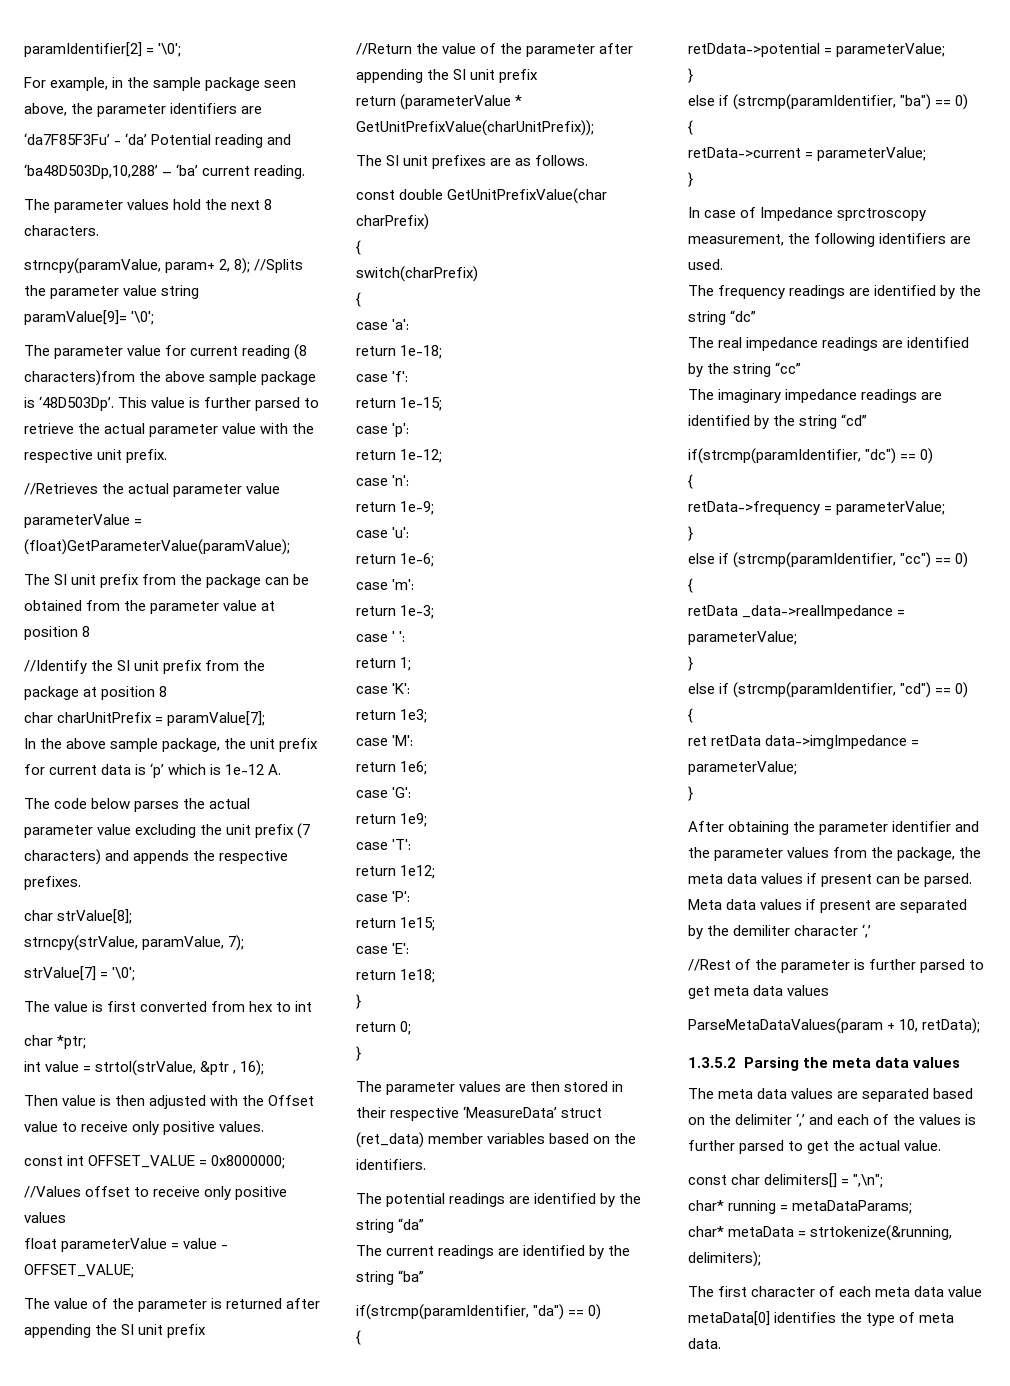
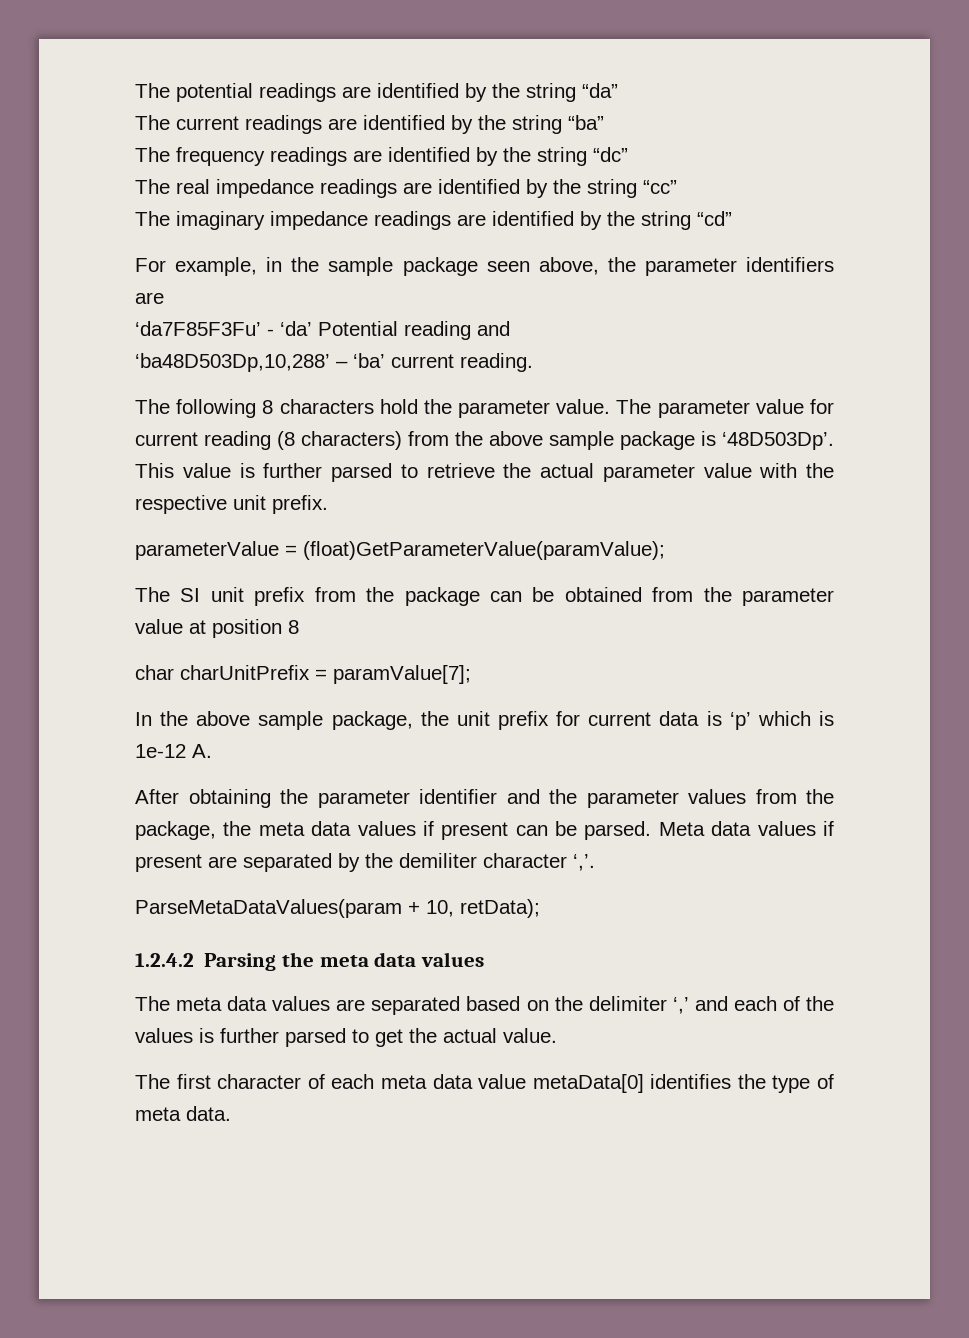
[24,42,182,57] [24,77,297,91] [24,103,263,117] [24,133,292,148] [24,164,306,179] [24,199,273,213] [24,225,99,236] [24,258,304,274] [24,285,200,299] [24,310,155,325] [24,344,308,360] [24,370,317,386] [24,396,320,411] [24,423,315,437] [24,449,168,463] [24,483,281,497] [24,514,143,528] [24,539,290,555] [24,574,310,588] [24,600,276,614] [24,626,91,640] [24,660,266,674] [24,686,168,700] [24,711,266,726] [24,738,319,752] [24,763,282,778] [24,798,251,812] [24,823,311,839] [24,849,289,865] [24,876,81,890] [24,909,133,924] [24,935,245,951] [24,966,136,981] [24,1001,313,1012] [24,1035,87,1049] [24,1060,265,1076] [24,1095,315,1109] [24,1121,265,1135] [24,1155,286,1169] [24,1186,288,1200] [24,1212,66,1223] [24,1238,229,1252] [24,1264,134,1278] [24,1298,321,1312] [24,1324,207,1338] [356,43,634,57] [356,69,539,83] [356,94,523,110] [356,120,594,136] [356,155,589,169] [356,188,608,204] [356,214,429,230] [356,240,361,255] [356,266,478,282] [356,292,361,307] [356,319,410,330] [356,345,443,359] [356,371,409,382] [356,397,443,411] [356,423,410,437] [356,449,443,463] [356,475,410,486] [356,501,435,515] [356,527,410,538] [356,553,435,567] [356,579,415,590] [356,605,435,619] [356,631,406,642] [356,657,412,671] [356,683,411,694] [356,709,428,723] [356,735,414,746] [356,761,428,775] [356,787,412,798] [356,813,428,827] [356,839,412,850] [356,865,436,879] [356,891,411,902] [356,917,436,931] [356,943,410,954] [356,969,436,983] [356,994,361,1009] [356,1021,412,1035] [356,1046,361,1061] [356,1081,624,1095] [356,1106,603,1121] [356,1132,637,1148] [356,1159,426,1170] paramIdentifier[2] = '\0'; // For example, in the sample package seen above, the parameter identifiers are // ‘da7F85F3Fu’ - ‘da’ Potential reading and // ‘ba48D503Dp,10,288’ – ‘ba’ current reading. // The parameter values hold the next 8 characters. // strncpy(paramValue, param+ 2, 8); //Splits the parameter value string // paramValue[9]= '\0'; // The parameter value for current reading (8 characters)from the above sample package is ‘48D503Dp’. This value is further parsed to retrieve the actual parameter value with the respective unit prefix. // //Retrieves the actual parameter value // parameterValue = (float)GetParameterValue(paramValue); // The SI unit prefix from the package can be obtained from the parameter value at position 8 // //Identify the SI unit prefix from the package at position 8 // char charUnitPrefix = paramValue[7]; // In the above sample package, the unit prefix for current data is ‘p’ which is 1e-12 A. // The code below parses the actual parameter value excluding the unit prefix (7 characters) and appends the respective prefixes. // char strValue[8]; // strncpy(strValue, paramValue, 7); // strValue[7] = '\0'; // The value is first converted from hex to int // char *ptr; // int value = strtol(strValue, &ptr , 16); // Then value is then adjusted with the Offset value to receive only positive values. // const int OFFSET_VALUE = 0x8000000; // //Values offset to receive only positive values // float parameterValue = value - OFFSET_VALUE; // The value of the parameter is returned after appending the SI unit prefix // //Return the value of the parameter after appending the SI unit prefix // return (parameterValue * GetUnitPrefixValue(charUnitPrefix)); // The SI unit prefixes are as follows. // const double GetUnitPrefixValue(char charPrefix) // { // switch(charPrefix) // { // case 'a': // return 1e-18; // case 'f': // return 1e-15; // case 'p': // return 1e-12; // case 'n': // return 1e-9; // case 'u': // return 1e-6; // case 'm': // return 1e-3; // case ' ': // return 1; // case 'K': // return 1e3; // case 'M': // return 1e6; // case 'G': // return 1e9; // case 'T': // return 1e12; // case 'P': // return 1e15; // case 'E': // return 1e18; // } // return 0; // } // The parameter values are then stored in their respective ‘MeasureData’ struct (ret_data) member variables based on the identifiers. // -> (135, 90) none
[356,1304,602,1320] [356,1330,361,1345] [688,43,946,57] [688,68,693,83] [688,94,969,110] [688,120,693,135] [688,147,927,161] [688,172,693,187] [688,207,927,221] [688,233,972,247] [688,259,723,270] // if(strcmp(paramIdentifier, "da") == 0) // { // retDdata->potential = parameterValue; // } // else if (strcmp(paramIdentifier, "ba") == 0) // { // retData->current = parameterValue; // } // In case of Impedance sprctroscopy measurement, the following identifiers are used. -> (604, 122) none
[688,448,934,464] [688,474,693,489] [688,501,946,515] [688,526,693,541] [688,552,969,568] [688,578,693,593] [688,605,906,619] [688,631,797,645] [688,656,693,671] [688,682,969,698] [688,708,693,723] [688,735,920,749] [688,761,797,775] [688,786,693,801] if(strcmp(paramIdentifier, "dc") == 0) // { // retData->frequency = parameterValue; // } // else if (strcmp(paramIdentifier, "cc") == 0) // { // retData _data->realImpedance = parameterValue; // } // else if (strcmp(paramIdentifier, "cd") == 0) // { // ret retData data->imgImpedance = parameterValue; // } -> [135,257,835,276] [135,292,164,304] [135,321,510,340] [135,353,533,372] [135,399,834,418] [135,431,834,450] [135,463,834,482] [135,495,328,514] [135,541,665,560] [135,587,834,606] [135,619,299,638] [135,665,471,684] [135,711,834,730] [135,744,212,758] For example, in the sample package seen above, the parameter identifiers are // ‘da7F85F3Fu’ - ‘da’ Potential reading and // ‘ba48D503Dp,10,288’ – ‘ba’ current reading. // The following 8 characters hold the parameter value. The parameter value for current reading (8 characters) from the above sample package is ‘48D503Dp’. This value is further parsed to retrieve the actual parameter value with the respective unit prefix. // parameterValue = (float)GetParameterValue(paramValue); // The SI unit prefix from the package can be obtained from the parameter value at position 8 // char charUnitPrefix = paramValue[7]; // In the above sample package, the unit prefix for current data is ‘p’ which is 1e-12 A.
[862,924,872,938] [688,959,985,973] [688,985,830,999] ‘,’ // //Rest of the parameter is further parsed to get meta data values -> [573,854,595,871] ‘,’.
[688,1057,736,1068] 1.3.5.2 -> [135,953,194,967] 1.2.4.2
[688,1173,884,1188] [688,1200,913,1214] [688,1225,953,1241] [688,1251,761,1267] // const char delimiters[] = ",\n"; // char* running = metaDataParams; // char* metaData = strtokenize(&running, delimiters); -> (557, 1035) none

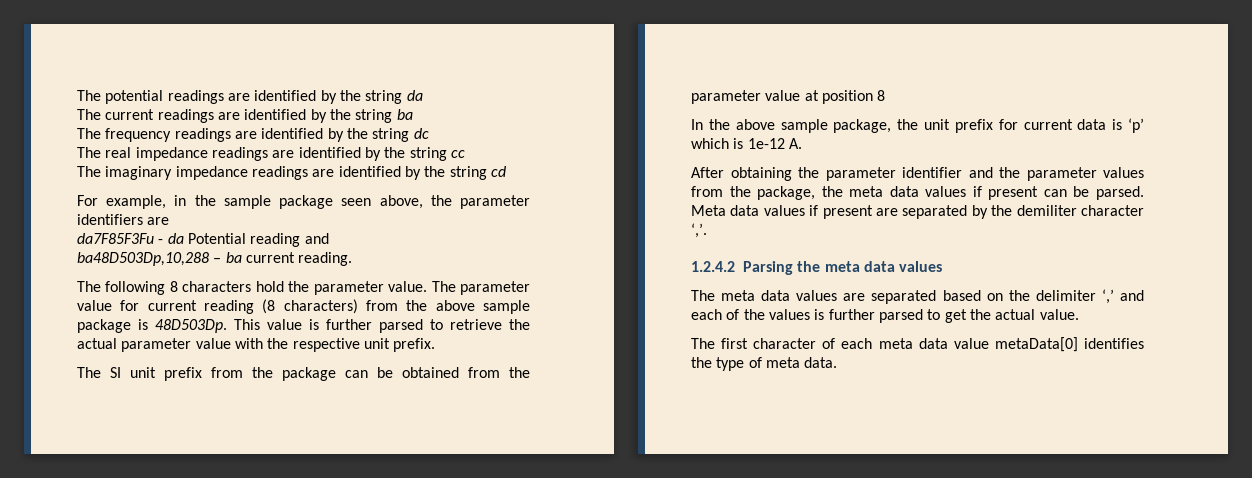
[582,83,618,98] “da” -> [406,90,423,101] da
[568,115,604,130] “ba” -> [396,109,413,120] ba
[593,147,628,162] “dc” -> [413,128,429,139] dc
[643,180,677,194] “cc” -> [450,150,465,158] cc
[697,211,732,226] “cd” -> [490,166,506,177] cd
[135,321,312,336] ‘da7F85F3Fu’ - ‘da’ -> [77,233,184,244] da7F85F3Fu - da
[135,353,385,372] ‘ba48D503Dp,10,288’ – ‘ba’ -> [77,252,242,266] ba48D503Dp,10,288 – ba
[722,432,834,450] ‘48D503Dp’. -> [155,319,227,333] 48D503Dp.
[135,541,665,560] // parameterValue = (float)GetParameterValue(paramValue); -> (436, 345) none
[135,665,471,684] // char charUnitPrefix = paramValue[7]; -> (886, 95) none
[135,899,540,918] // ParseMetaDataValues(param + 10, retData); -> (707, 230) none

